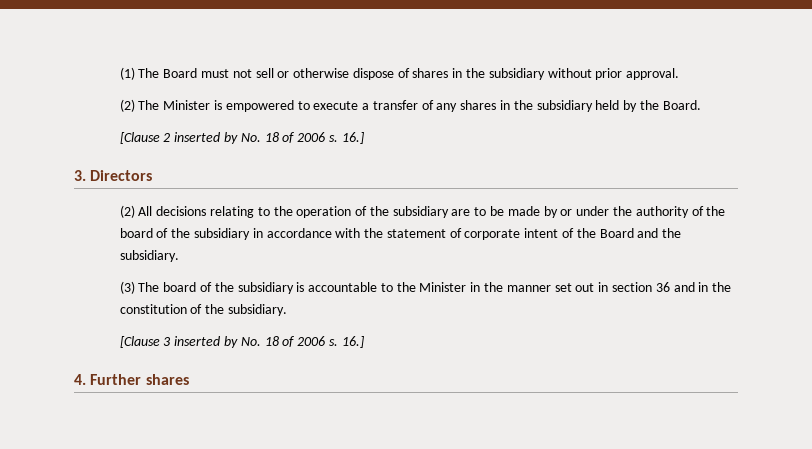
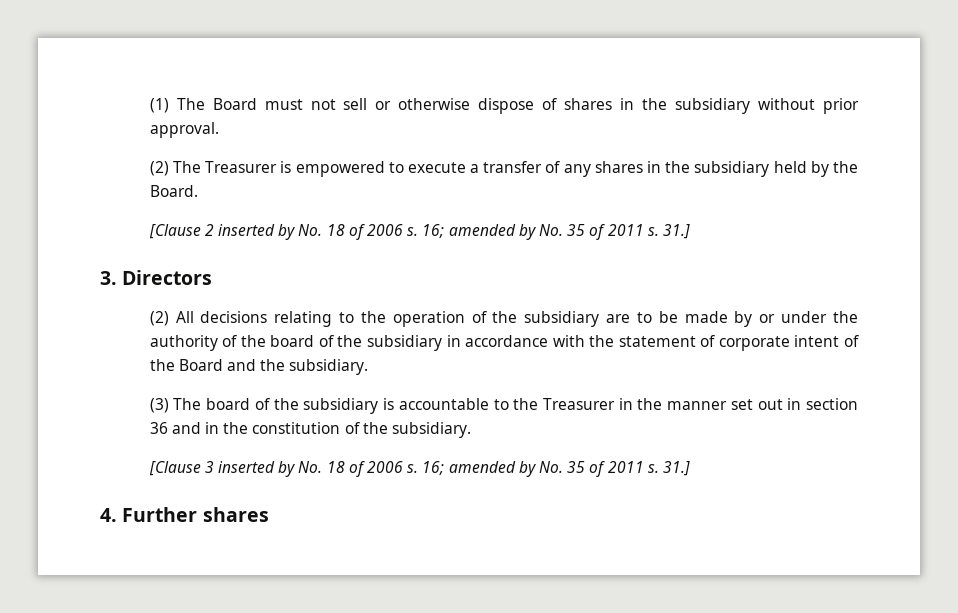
[163,100,211,110] Minister -> [205,161,278,173] Treasurer
[341,132,364,144] 16.] -> [422,224,690,240] 16; amended by No. 35 of 2011 s. 31.]
[419,282,467,292] Minister -> [542,398,615,410] Treasurer
[341,336,364,348] 16.] -> [422,461,690,477] 16; amended by No. 35 of 2011 s. 31.]

